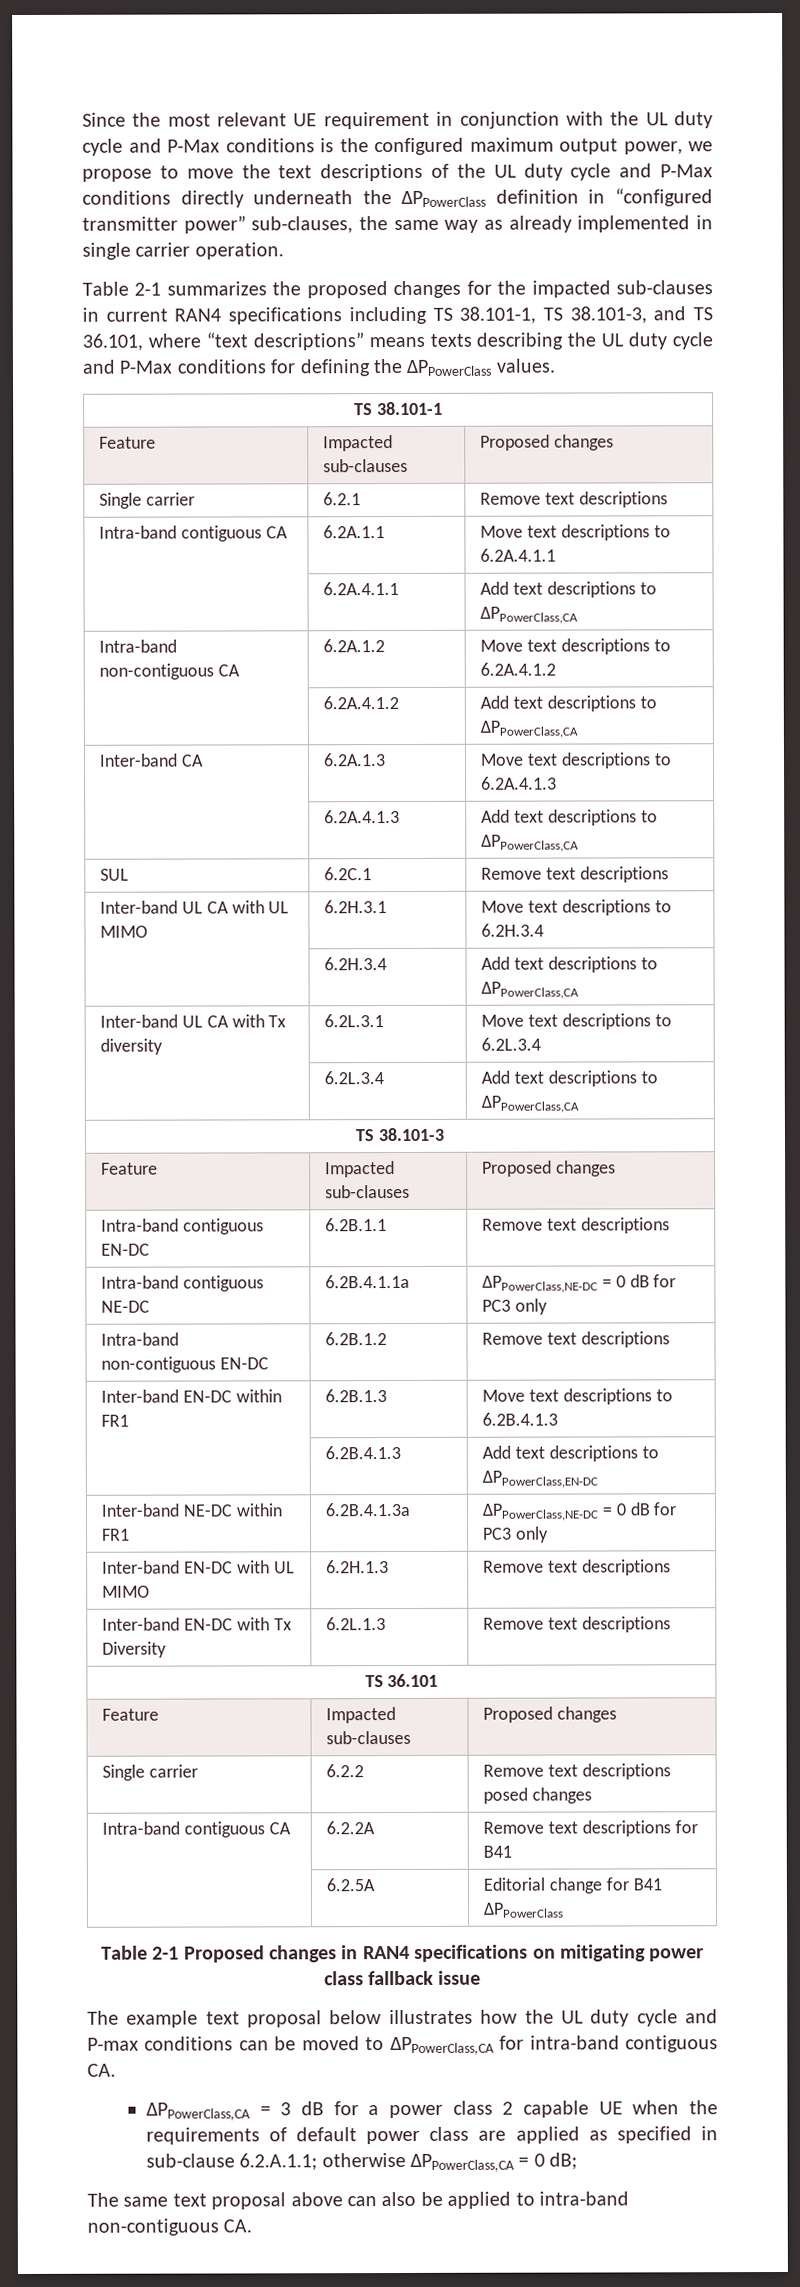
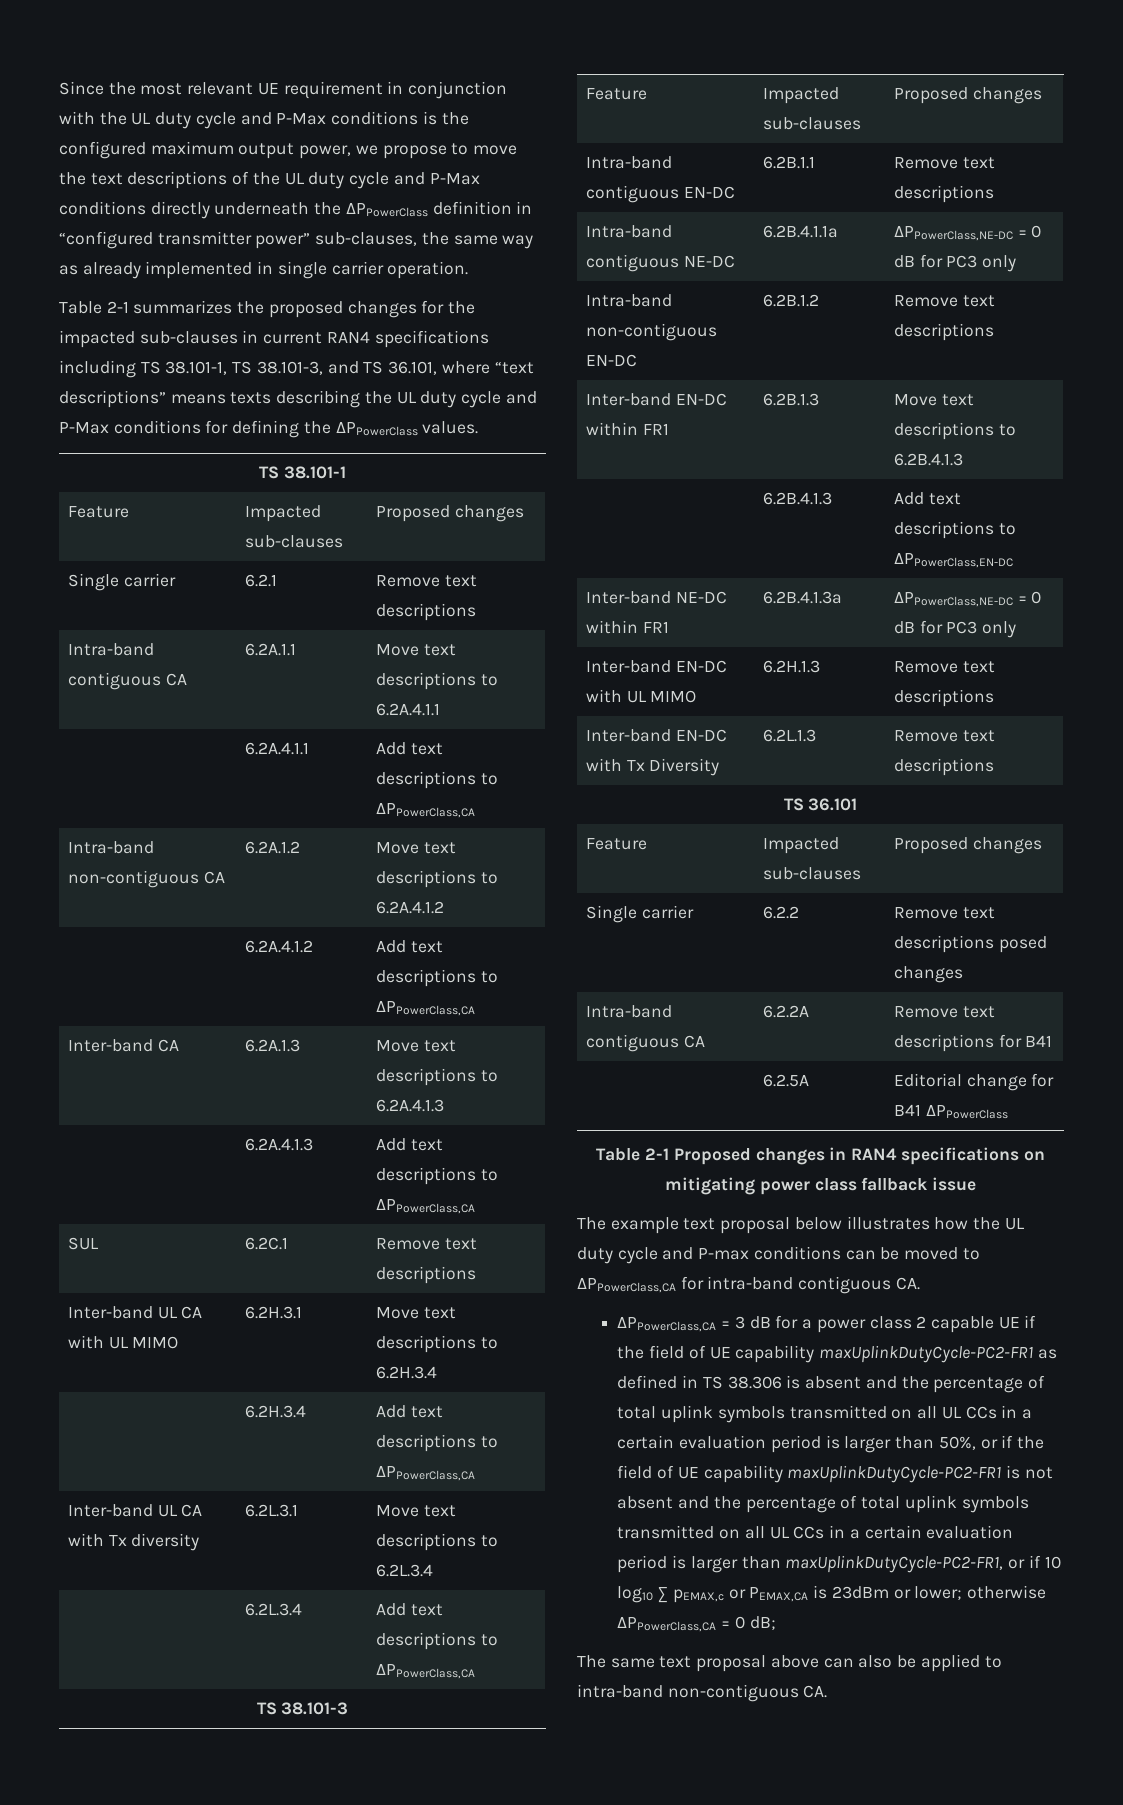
[632,2100,719,2115] [145,2126,718,2145] [145,2153,318,2171] when the requirements of default power class are applied as specified in sub-clause 6.2.A.1.1; -> [1024,1315,1037,1328] [617,1345,1057,1363] [617,1375,1046,1393] [617,1405,1033,1423] [617,1435,1045,1453] [617,1465,1053,1483] [617,1495,1029,1513] [617,1525,1014,1539] [617,1555,1061,1573] [617,1585,963,1603] if the field of UE capability maxUplinkDutyCycle-PC2-FR1 as defined in TS 38.306 is absent and the percentage of total uplink symbols transmitted on all UL CCs in a certain evaluation period is larger than 50%, or if the field of UE capability maxUplinkDutyCycle-PC2-FR1 is not absent and the percentage of total uplink symbols transmitted on all UL CCs in a certain evaluation period is larger than maxUplinkDutyCycle-PC2-FR1, or if 10 log10 ∑ pEMAX,c or PEMAX,CA is 23dBm or lower;

